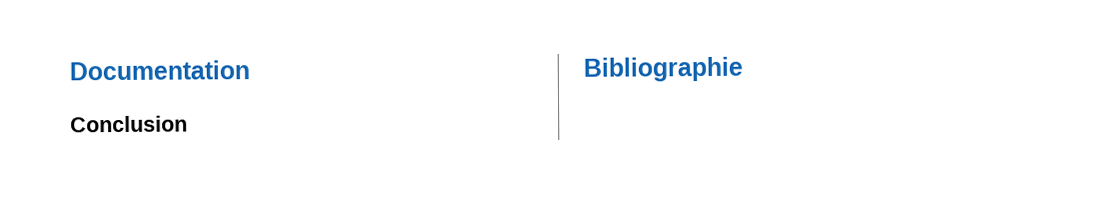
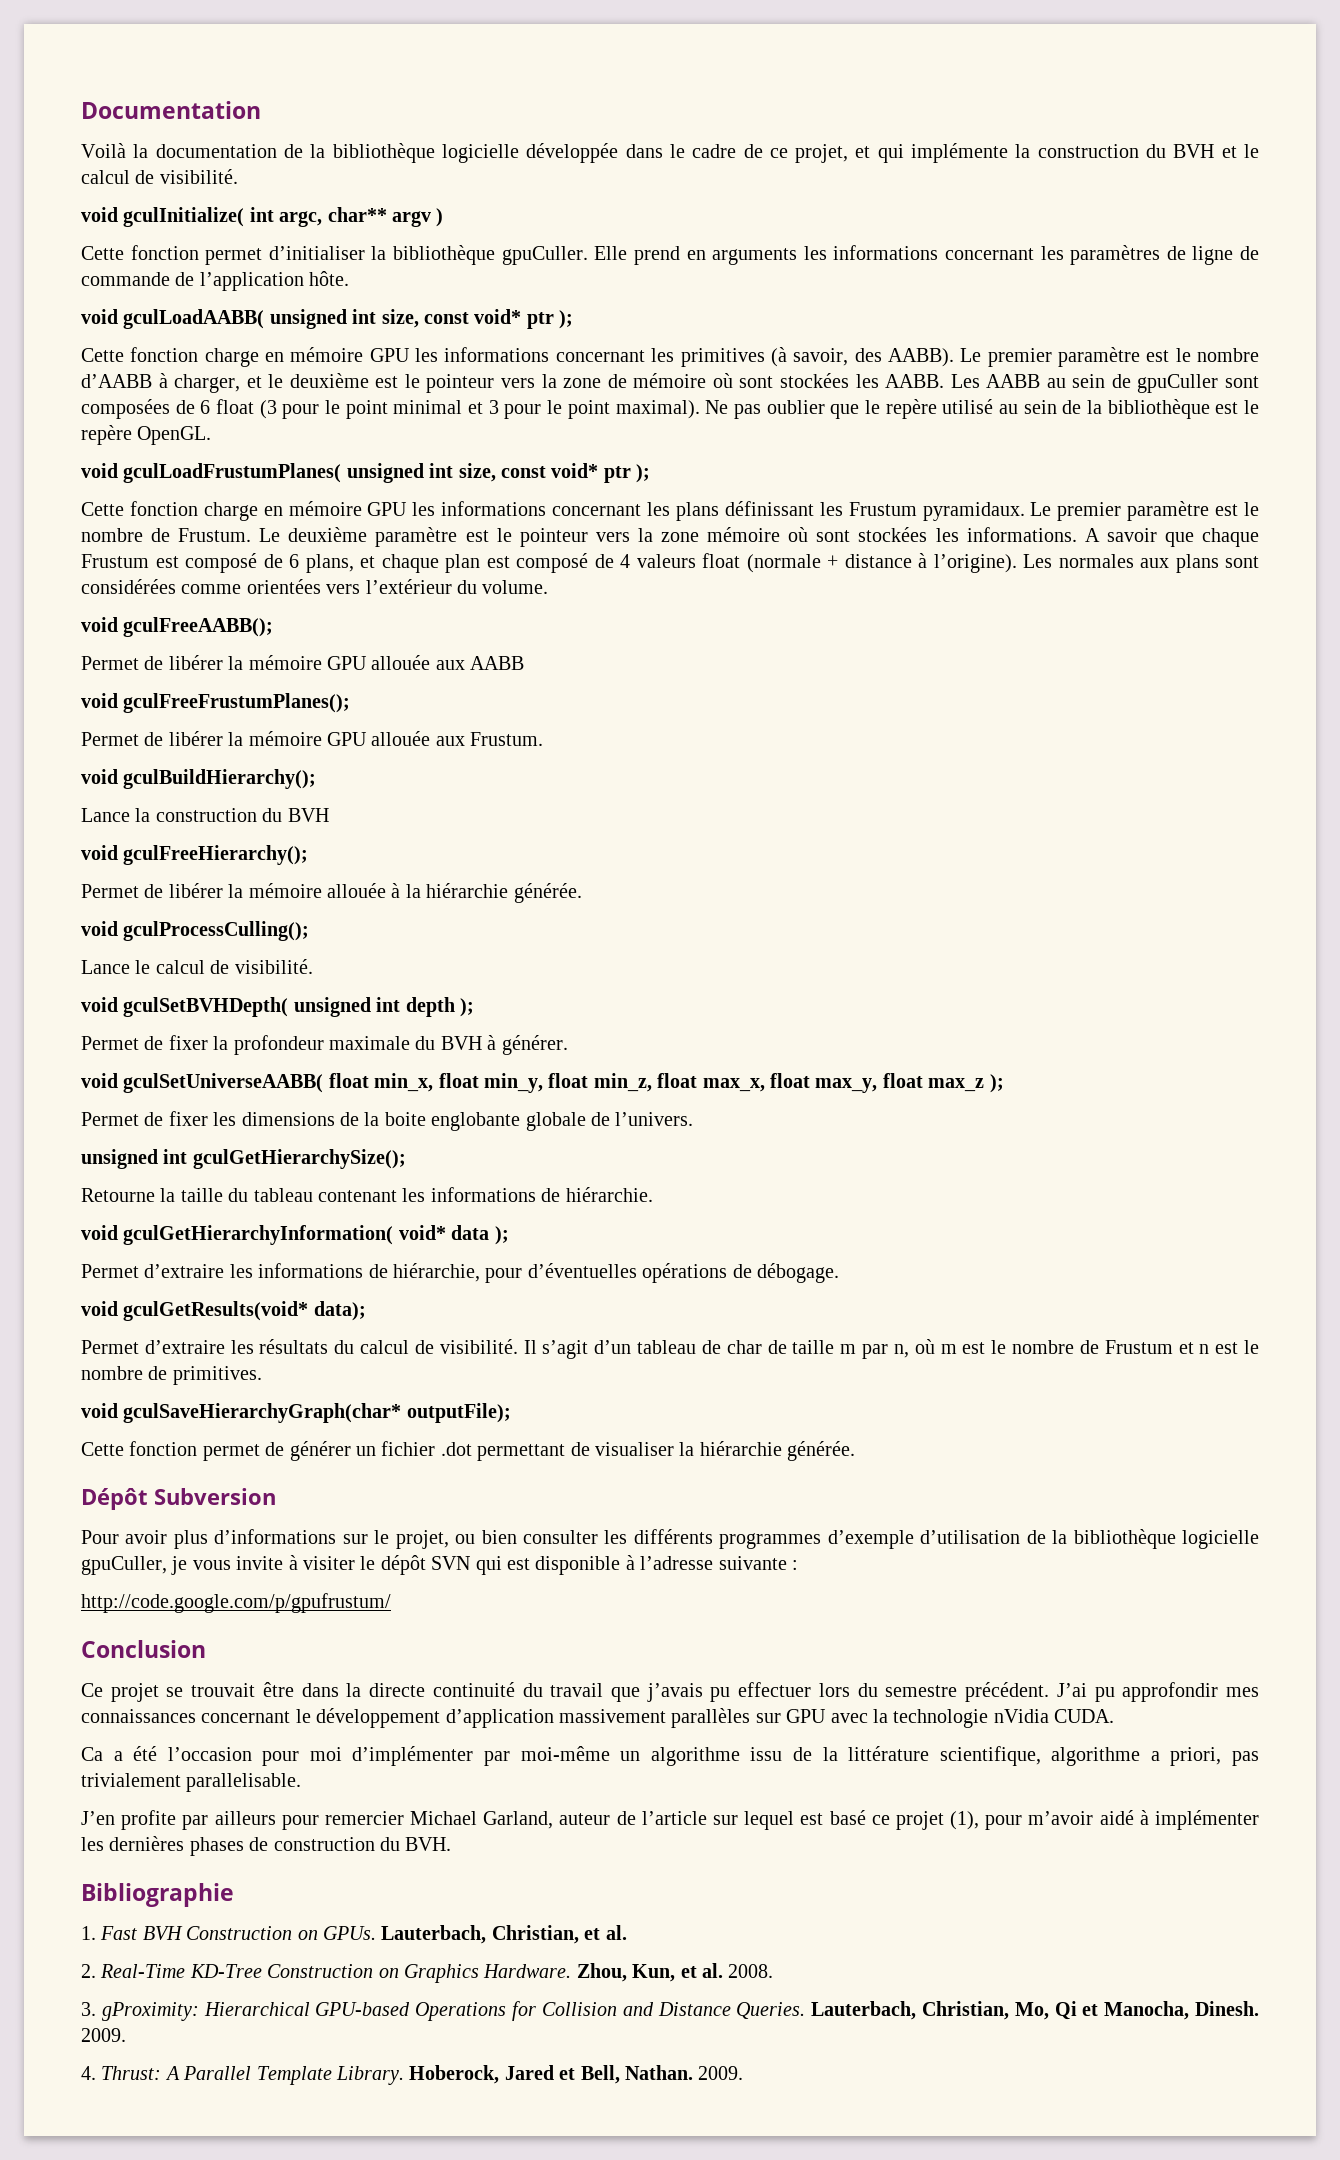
[70,115,188,133] [583,56,743,82] Conclusion // Bibliographie -> [81,143,1260,163] [81,169,238,184] [81,207,444,227] [81,245,1259,265] [81,271,350,291] [81,309,574,329] [81,347,1259,367] [81,373,1259,393] [81,399,1259,419] [81,425,212,445] [81,463,651,483] [81,501,1259,521] [81,527,1259,547] [81,553,1259,573] [81,579,549,594] [81,617,274,637] [81,655,525,670] [81,693,351,713] [81,731,544,746] [81,769,317,789] [81,808,329,822] [81,845,309,865] [81,883,582,903] [81,921,310,941] [81,959,313,974] [81,997,474,1017] [81,1035,568,1055] [81,1073,1004,1093] [81,1111,694,1131] [81,1149,406,1169] [81,1187,653,1202] [81,1225,509,1245] [81,1263,839,1283] [81,1301,366,1321] [81,1339,1259,1359] [81,1366,262,1385] [81,1403,511,1423] [81,1441,856,1461] [81,1488,276,1510] [81,1529,1259,1549] [81,1555,798,1575] [81,1593,391,1613] [81,1640,206,1658] [81,1682,1260,1702] [81,1708,1115,1728] [81,1746,1259,1766] [81,1773,302,1792] [81,1810,1259,1830] [81,1836,452,1856] [81,1883,234,1907] [81,1925,627,1944] [81,1963,774,1983] [81,2001,1259,2021] [81,2028,126,2042] [81,2065,744,2085] Voilà la documentation de la bibliothèque logicielle développée dans le cadre de ce projet, et qui implémente la construction du BVH et le calcul de visibilité. // void gculInitialize( int argc, char** argv ) // Cette fonction permet d’initialiser la bibliothèque gpuCuller. Elle prend en arguments les informations concernant les paramètres de ligne de commande de l’application hôte. // void gculLoadAABB( unsigned int size, const void* ptr ); // Cette fonction charge en mémoire GPU les informations concernant les primitives (à savoir, des AABB). Le premier paramètre est le nombre d’AABB à charger, et le deuxième est le pointeur vers la zone de mémoire où sont stockées les AABB. Les AABB au sein de gpuCuller sont composées de 6 float (3 pour le point minimal et 3 pour le point maximal). Ne pas oublier que le repère utilisé au sein de la bibliothèque est le repère OpenGL. // void gculLoadFrustumPlanes( unsigned int size, const void* ptr ); // Cette fonction charge en mémoire GPU les informations concernant les plans définissant les Frustum pyramidaux. Le premier paramètre est le nombre de Frustum. Le deuxième paramètre est le pointeur vers la zone mémoire où sont stockées les informations. A savoir que chaque Frustum est composé de 6 plans, et chaque plan est composé de 4 valeurs float (normale + distance à l’origine). Les normales aux plans sont considérées comme orientées vers l’extérieur du volume. // void gculFreeAABB(); // Permet de libérer la mémoire GPU allouée aux AABB // void gculFreeFrustumPlanes(); // Permet de libérer la mémoire GPU allouée aux Frustum. // void gculBuildHierarchy(); // Lance la construction du BVH // void gculFreeHierarchy(); // Permet de libérer la mémoire allouée à la hiérarchie générée. // void gculProcessCulling(); // Lance le calcul de visibilité. // void gculSetBVHDepth( unsigned int depth ); // Permet de fixer la profondeur maximale du BVH à générer. // void gculSetUniverseAABB( float min_x, float min_y, float min_z, float max_x, float max_y, float max_z ); // Permet de fixer les dimensions de la boite englobante globale de l’univers. // unsigned int gculGetHierarchySize(); // Retourne la taille du tableau contenant les informations de hiérarchie. // void gculGetHierarchyInformation( void* data ); // Permet d’extraire les informations de hiérarchie, pour d’éventuelles opérations de débogage. // void gculGetResults(void* data); // Permet d’extraire les résultats du calcul de visibilité. Il s’agit d’un tableau de char de taille m par n, où m est le nombre de Frustum et n est le nombre de primitives. // void gculSaveHierarchyGraph(char* outputFile); // Cette fonction permet de générer un fichier .dot permettant de visualiser la hiérarchie générée. // Dépôt Subversion // Pour avoir plus d’informations sur le projet, ou bien consulter les différents programmes d’exemple d’utilisation de la bibliothèque logicielle gpuCuller, je vous invite à visiter le dépôt SVN qui est disponible à l’adresse suivante : // http://code.google.com/p/gpufrustum/ // Conclusion // Ce projet se trouvait être dans la directe continuité du travail que j’avais pu effectuer lors du semestre précédent. J’ai pu approfondir mes connaissances concernant le développement d’application massivement parallèles sur GPU avec la technologie nVidia CUDA. // Ca a été l’occasion pour moi d’implémenter par moi-même un algorithme issu de la littérature scientifique, algorithme a priori, pas trivialement parallelisable. // J’en profite par ailleurs pour remercier Michael Garland, auteur de l’article sur lequel est basé ce projet (1), pour m’avoir aidé à implémenter les dernières phases de construction du BVH. // Bibliographie // 1. Fast BVH Construction on GPUs. Lauterbach, Christian, et al. // 2. Real-Time KD-Tree Construction on Graphics Hardware. Zhou, Kun, et al. 2008. // 3. gProximity: Hierarchical GPU-based Operations for Collision and Distance Queries. Lauterbach, Christian, Mo, Qi et Manocha, Dinesh. 2009. // 4. Thrust: A Parallel Template Library. Hoberock, Jared et Bell, Nathan. 2009.

